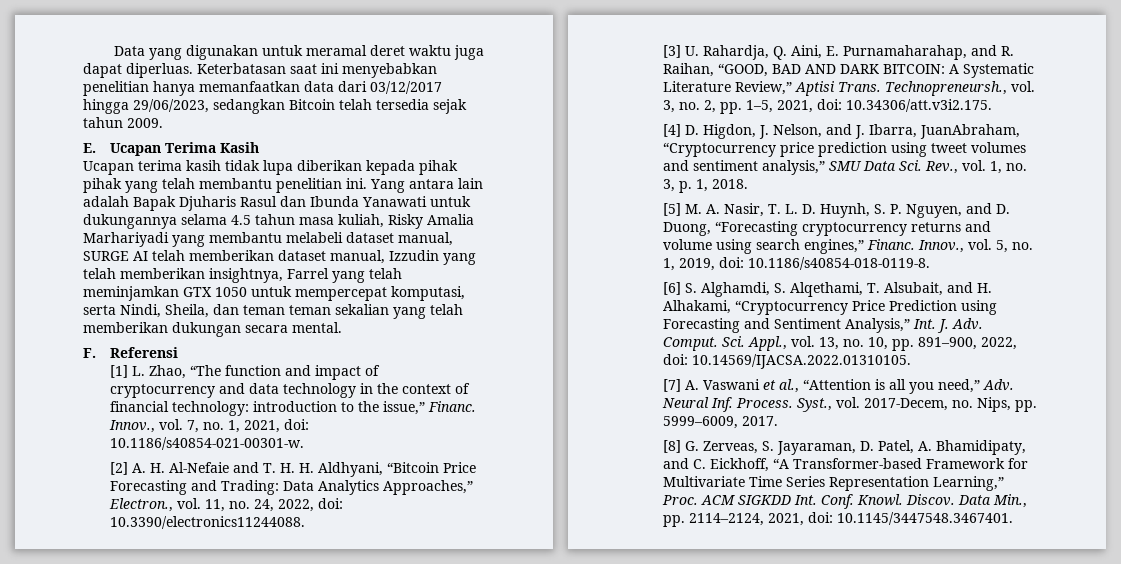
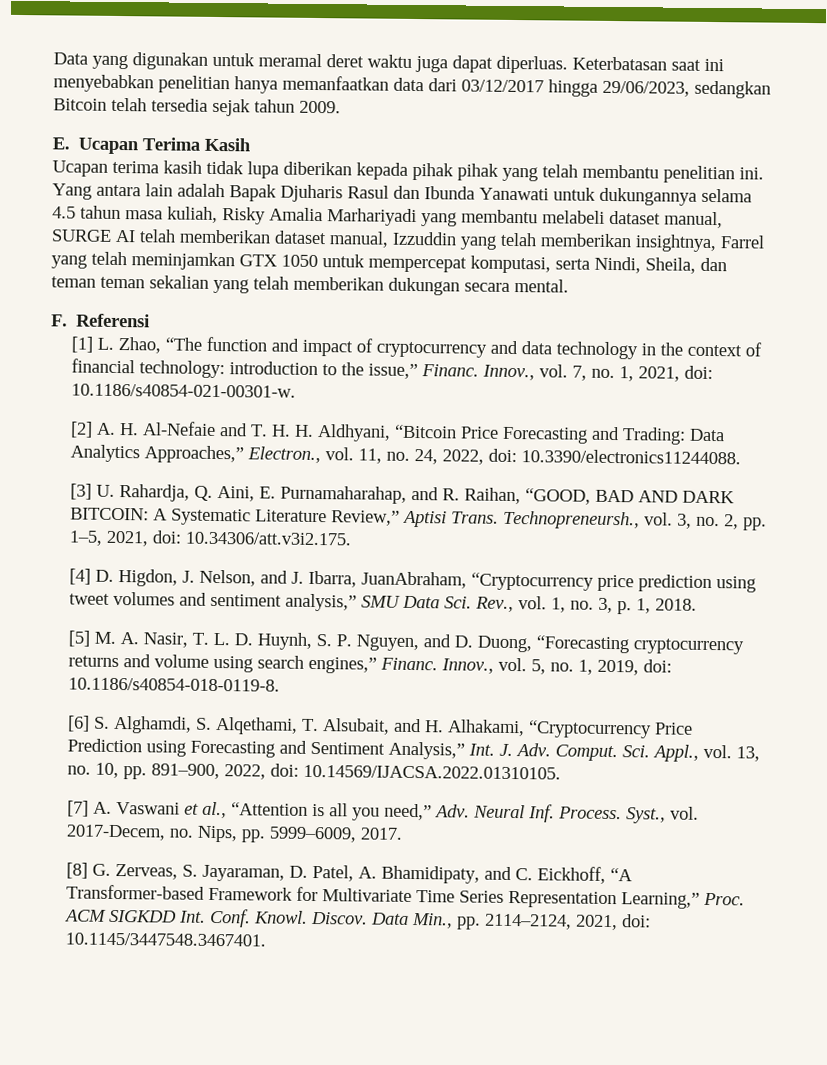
[389,250,439,261] Izzudin -> [392,231,457,246] Izzuddin

